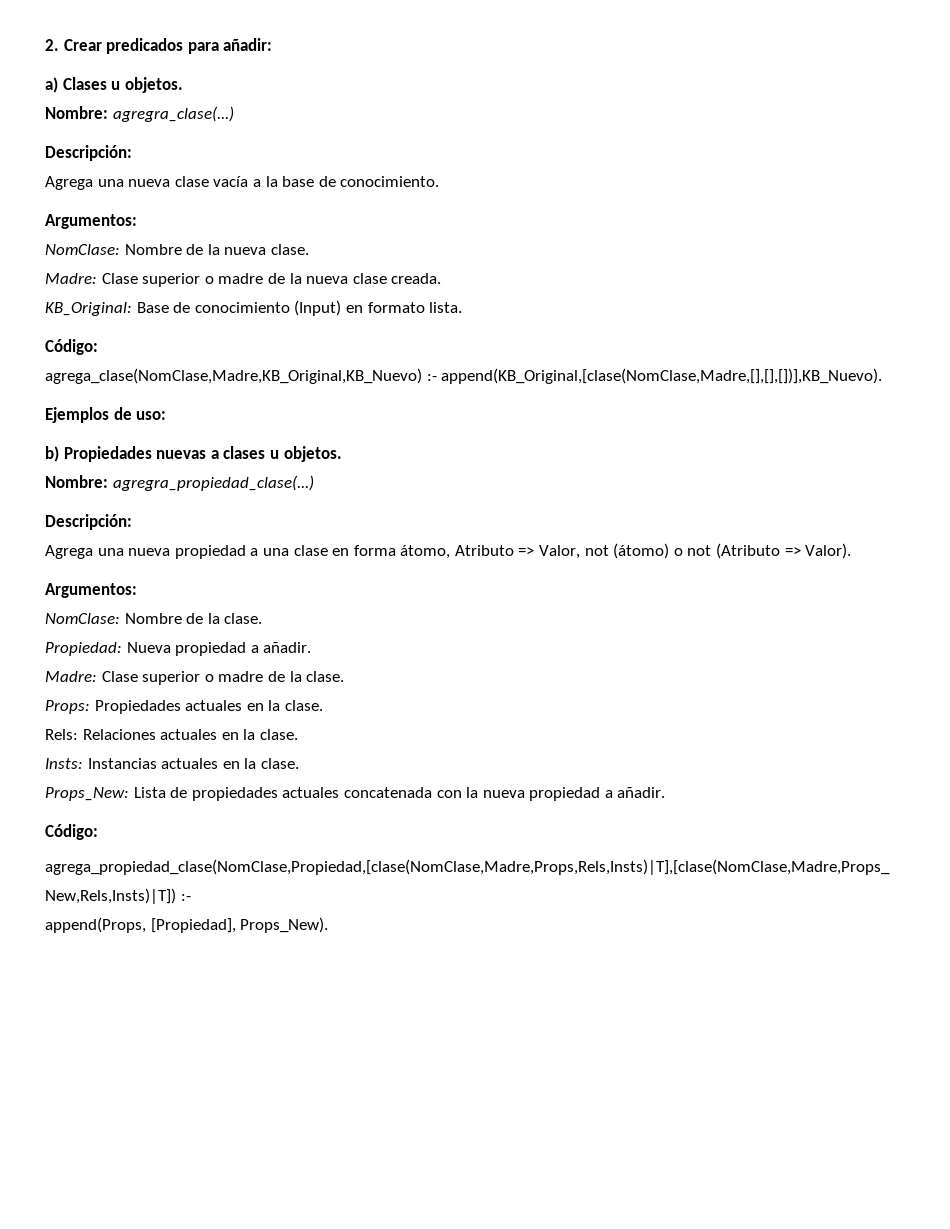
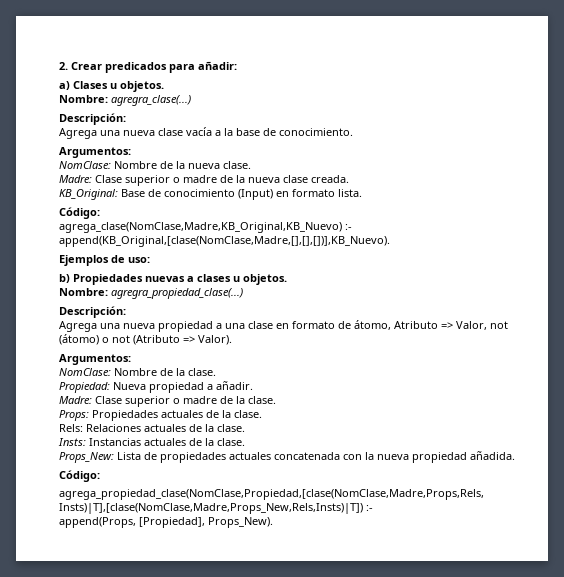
[353,545,396,556] forma -> [292,321,351,329] formato de
[246,703,264,711] en -> [206,410,219,418] de
[221,732,239,740] en -> [189,424,202,432] de
[222,761,240,769] en -> [189,438,202,446] de
[604,787,666,798] a añadir. -> [470,451,515,460] añadida.

